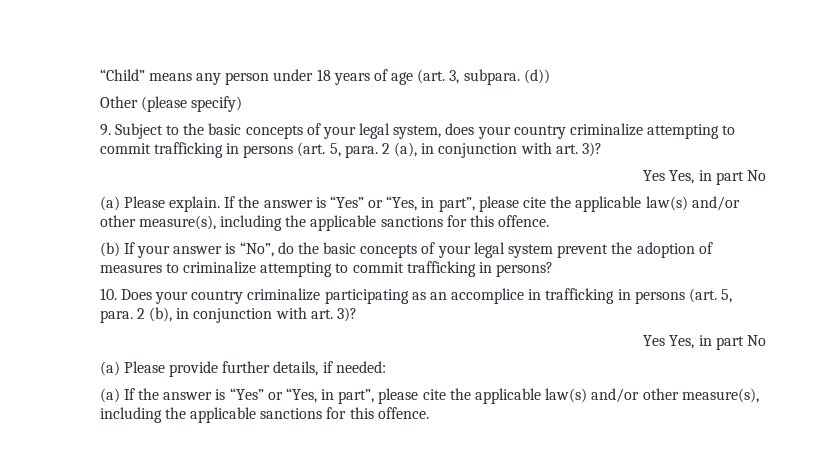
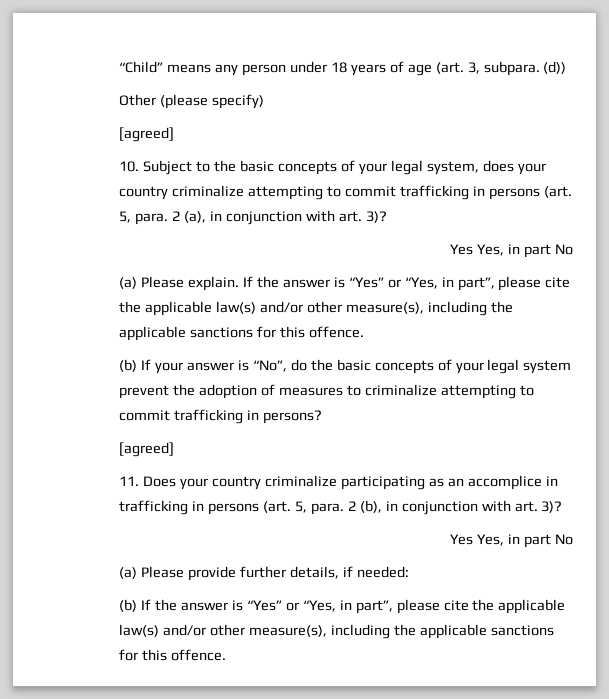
[99,124,111,136] 9. -> [119,127,175,142] [119,161,140,172] [agreed] // 10.
[99,288,117,300] 10. -> [119,442,175,457] [119,476,140,486] [agreed] // 11.
[99,388,120,403] (a) -> [119,599,138,612] (b)

